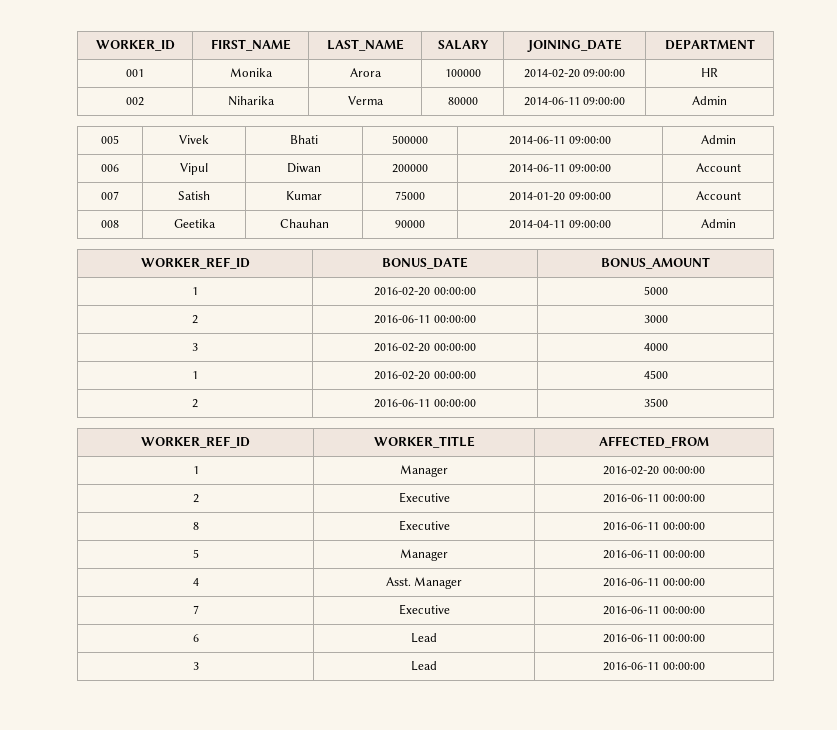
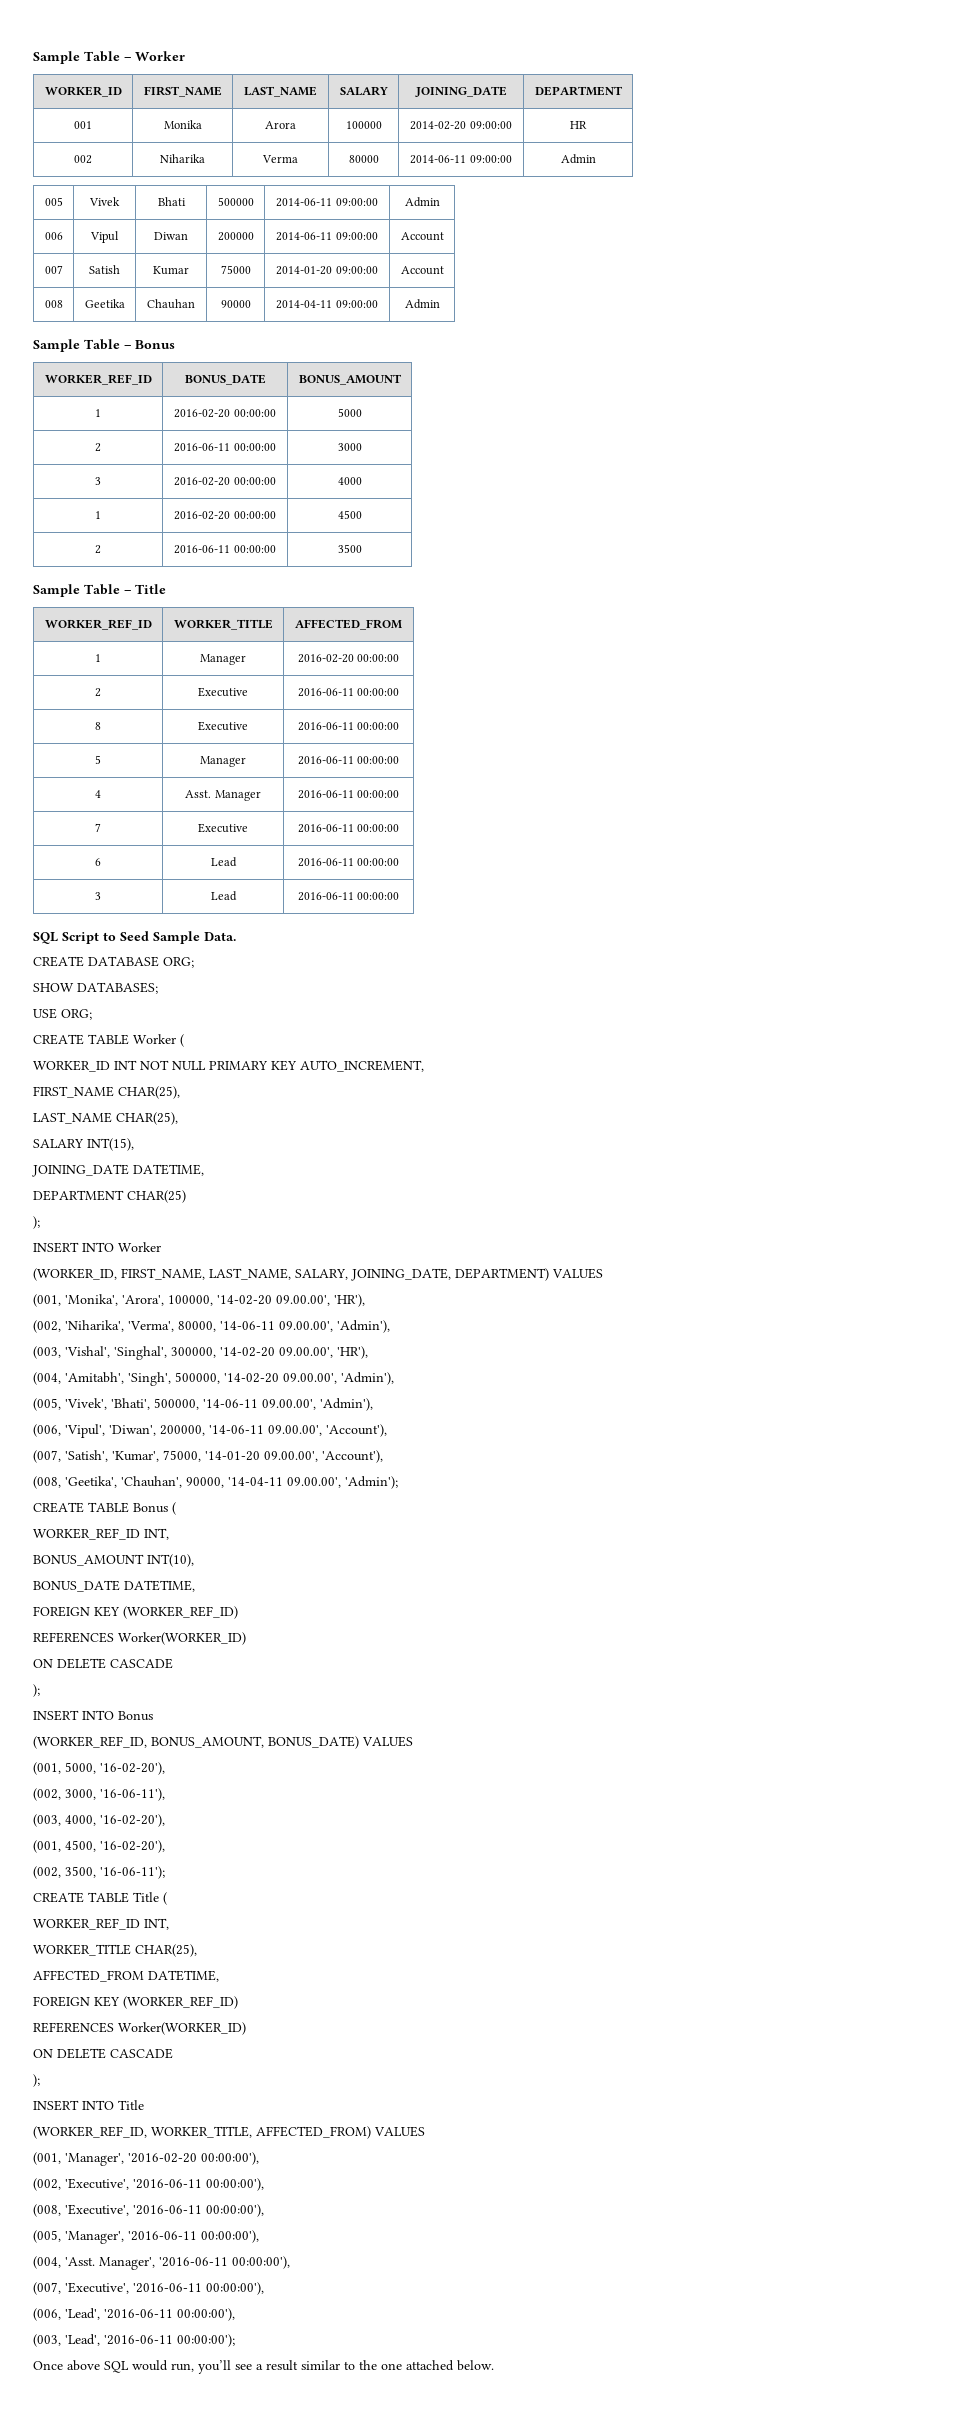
(95, 45) none -> [33,51,185,64] Sample Table – Worker //
(736, 223) none -> [33,339,175,352] // Sample Table – Bonus
(668, 402) none -> [33,584,166,597] // Sample Table – Title
(705, 666) none -> [33,931,236,944] [33,956,194,968] [33,982,158,994] [33,1008,92,1020] [33,1034,184,1047] [33,1060,424,1072] [33,1086,180,1099] [33,1112,178,1125] [33,1138,134,1151] [32,1164,204,1177] [33,1190,186,1203] [33,1216,40,1229] [33,1242,161,1253] [33,1268,603,1281] [33,1294,365,1307] [33,1320,390,1333] [33,1346,368,1360] [33,1372,394,1386] [33,1398,373,1411] [33,1424,387,1438] [33,1450,383,1463] [33,1476,398,1489] [33,1502,176,1515] [33,1528,169,1540] [33,1554,194,1567] [33,1580,195,1592] [33,1606,238,1619] [33,1632,246,1645] [33,1658,173,1669] [33,1684,40,1697] [33,1710,153,1721] [33,1736,413,1749] [33,1762,165,1775] [33,1788,165,1801] [33,1814,165,1827] [33,1840,165,1853] [33,1866,165,1879] [33,1892,167,1905] [33,1918,169,1930] [33,1944,197,1957] [33,1970,219,1982] [33,1996,238,2009] [33,2022,246,2035] [33,2048,173,2059] [33,2074,40,2087] [33,2100,144,2111] [33,2126,425,2139] [33,2152,259,2166] [33,2178,264,2191] [33,2204,264,2217] [33,2230,259,2244] [33,2256,290,2270] [33,2282,264,2295] [33,2308,235,2321] [33,2334,235,2347] [33,2360,494,2374] // SQL Script to Seed Sample Data. // CREATE DATABASE ORG; // SHOW DATABASES; // USE ORG; // CREATE TABLE Worker ( // WORKER_ID INT NOT NULL PRIMARY KEY AUTO_INCREMENT, // FIRST_NAME CHAR(25), // LAST_NAME CHAR(25), // SALARY INT(15), // JOINING_DATE DATETIME, // DEPARTMENT CHAR(25) // ); // INSERT INTO Worker // (WORKER_ID, FIRST_NAME, LAST_NAME, SALARY, JOINING_DATE, DEPARTMENT) VALUES // (001, 'Monika', 'Arora', 100000, '14-02-20 09.00.00', 'HR'), // (002, 'Niharika', 'Verma', 80000, '14-06-11 09.00.00', 'Admin'), // (003, 'Vishal', 'Singhal', 300000, '14-02-20 09.00.00', 'HR'), // (004, 'Amitabh', 'Singh', 500000, '14-02-20 09.00.00', 'Admin'), // (005, 'Vivek', 'Bhati', 500000, '14-06-11 09.00.00', 'Admin'), // (006, 'Vipul', 'Diwan', 200000, '14-06-11 09.00.00', 'Account'), // (007, 'Satish', 'Kumar', 75000, '14-01-20 09.00.00', 'Account'), // (008, 'Geetika', 'Chauhan', 90000, '14-04-11 09.00.00', 'Admin'); // CREATE TABLE Bonus ( // WORKER_REF_ID INT, // BONUS_AMOUNT INT(10), // BONUS_DATE DATETIME, // FOREIGN KEY (WORKER_REF_ID) // REFERENCES Worker(WORKER_ID) // ON DELETE CASCADE // ); // INSERT INTO Bonus // (WORKER_REF_ID, BONUS_AMOUNT, BONUS_DATE) VALUES // (001, 5000, '16-02-20'), // (002, 3000, '16-06-11'), // (003, 4000, '16-02-20'), // (001, 4500, '16-02-20'), // (002, 3500, '16-06-11'); // CREATE TABLE Title ( // WORKER_REF_ID INT, // WORKER_TITLE CHAR(25), // AFFECTED_FROM DATETIME, // FOREIGN KEY (WORKER_REF_ID) // REFERENCES Worker(WORKER_ID) // ON DELETE CASCADE // ); // INSERT INTO Title // (WORKER_REF_ID, WORKER_TITLE, AFFECTED_FROM) VALUES // (001, 'Manager', '2016-02-20 00:00:00'), // (002, 'Executive', '2016-06-11 00:00:00'), // (008, 'Executive', '2016-06-11 00:00:00'), // (005, 'Manager', '2016-06-11 00:00:00'), // (004, 'Asst. Manager', '2016-06-11 00:00:00'), // (007, 'Executive', '2016-06-11 00:00:00'), // (006, 'Lead', '2016-06-11 00:00:00'), // (003, 'Lead', '2016-06-11 00:00:00'); // Once above SQL would run, you’ll see a result similar to the one attached below.

